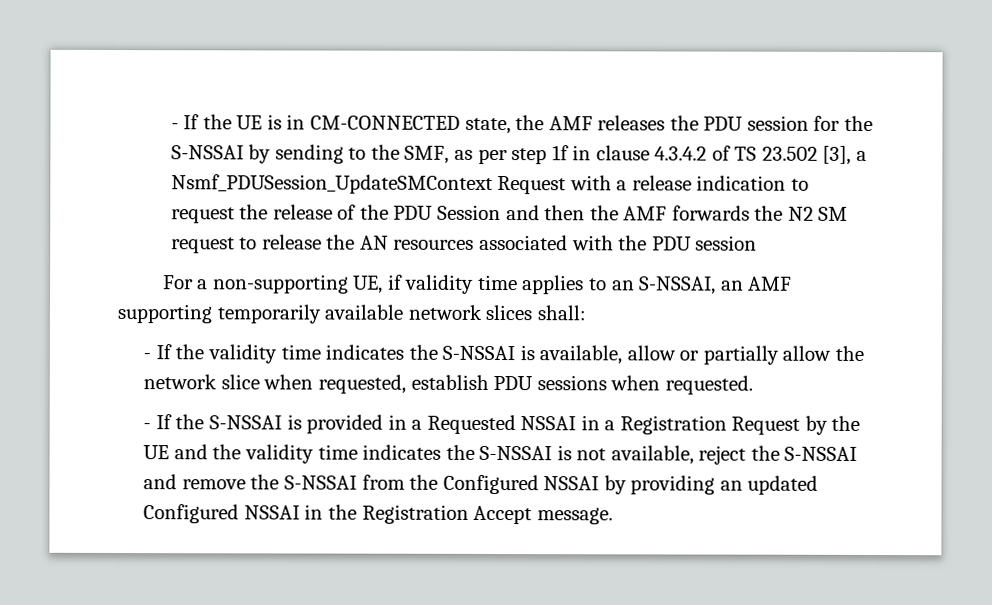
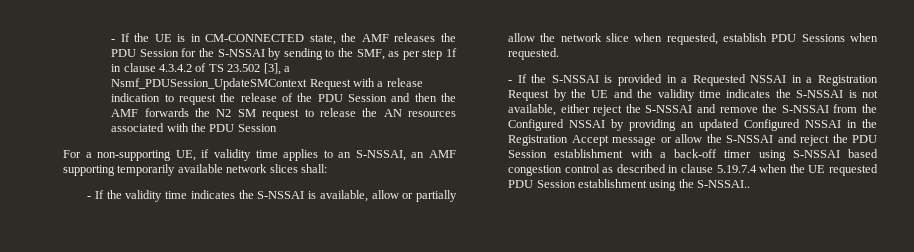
[746,115,809,131] session -> [139,49,179,57] Session
[695,235,758,251] session -> [237,124,277,132] Session
[536,375,607,391] sessions -> [801,34,845,42] Sessions
(694, 455) none -> [560,104,590,113] either
[536,507,613,525] message. -> [612,134,877,146] [508,149,879,161] [508,164,879,176] [508,179,750,191] message or allow the S-NSSAI and reject the PDU Session establishment with a back-off timer using S-NSSAI based congestion control as described in clause 5.19.7.4 when the UE requested PDU Session establishment using the S-NSSAI..

